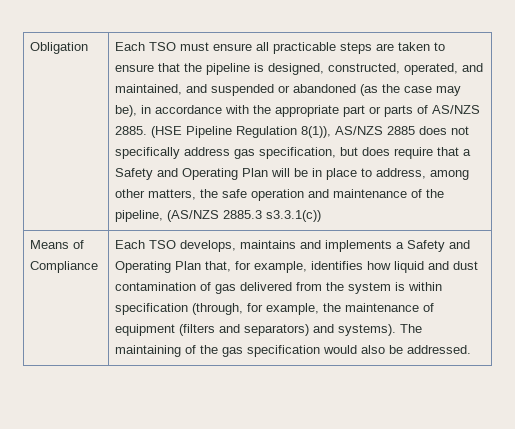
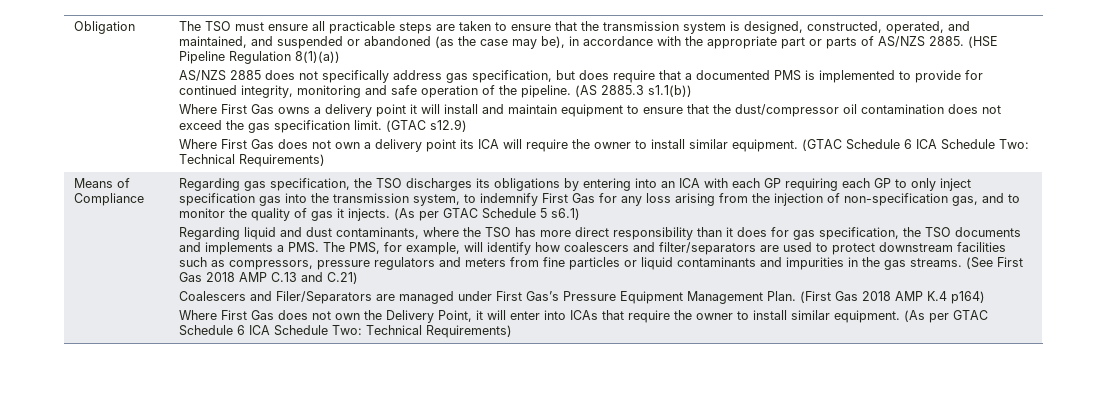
[115,42,146,51] Each -> [178,21,201,31] The
[206,63,251,75] pipeline -> [602,21,726,34] transmission system
[301,126,332,138] 8(1)), -> [294,51,340,63] 8(1)(a)) //
[115,168,470,180] [115,189,445,201] [115,210,322,222] [30,240,85,249] [30,261,99,273] [115,240,471,252] [115,261,479,273] [115,282,443,294] [115,303,435,315] [115,324,423,336] [115,345,472,357] Safety and Operating Plan will be in place to address, among other matters, the safe operation and maintenance of the pipeline, (AS/NZS 2885.3 s3.3.1(c)) // Means of Compliance | Each TSO develops, maintains and implements a Safety and Operating Plan that, for example, identifies how liquid and dust contamination of gas delivered from the system is within specification (through, for example, the maintenance of equipment (filters and separators) and systems). The maintaining of the gas specification would also be addressed. -> [695,70,983,83] [178,85,692,98] [178,104,1001,117] [178,119,467,133] [178,139,1029,152] [178,154,325,167] [73,178,130,188] [73,193,144,206] [178,178,971,191] [178,193,1020,206] [178,208,580,221] [178,227,1021,240] [178,242,1006,255] [178,257,1023,270] [178,272,358,284] [178,291,985,304] [178,310,988,323] [178,325,512,338] documented PMS is implemented to provide for continued integrity, monitoring and safe operation of the pipeline. (AS 2885.3 s1.1(b)) // Where First Gas owns a delivery point it will install and maintain equipment to ensure that the dust/compressor oil contamination does not exceed the gas specification limit. (GTAC s12.9) // Where First Gas does not own a delivery point its ICA will require the owner to install similar equipment. (GTAC Schedule 6 ICA Schedule Two: Technical Requirements) // Means of Compliance | Regarding gas specification, the TSO discharges its obligations by entering into an ICA with each GP requiring each GP to only inject specification gas into the transmission system, to indemnify First Gas for any loss arising from the injection of non-specification gas, and to monitor the quality of gas it injects. (As per GTAC Schedule 5 s6.1) // Regarding liquid and dust contaminants, where the TSO has more direct responsibility than it does for gas specification, the TSO documents and implements a PMS. The PMS, for example, will identify how coalescers and filter/separators are used to protect downstream facilities such as compressors, pressure regulators and meters from fine particles or liquid contaminants and impurities in the gas streams. (See First Gas 2018 AMP C.13 and C.21) // Coalescers and Filer/Separators are managed under First Gas’s Pressure Equipment Management Plan. (First Gas 2018 AMP K.4 p164) // Where First Gas does not own the Delivery Point, it will enter into ICAs that require the owner to install similar equipment. (As per GTAC Schedule 6 ICA Schedule Two: Technical Requirements)

